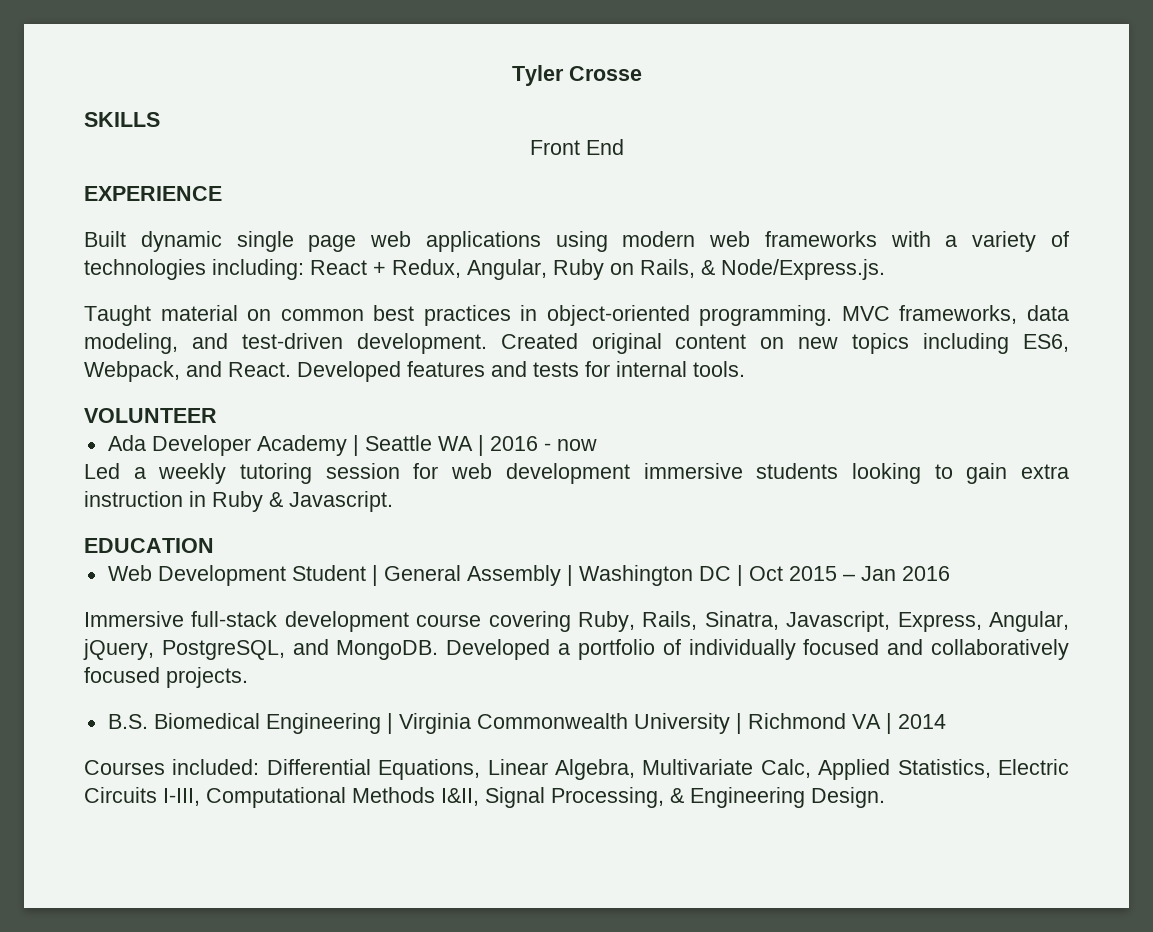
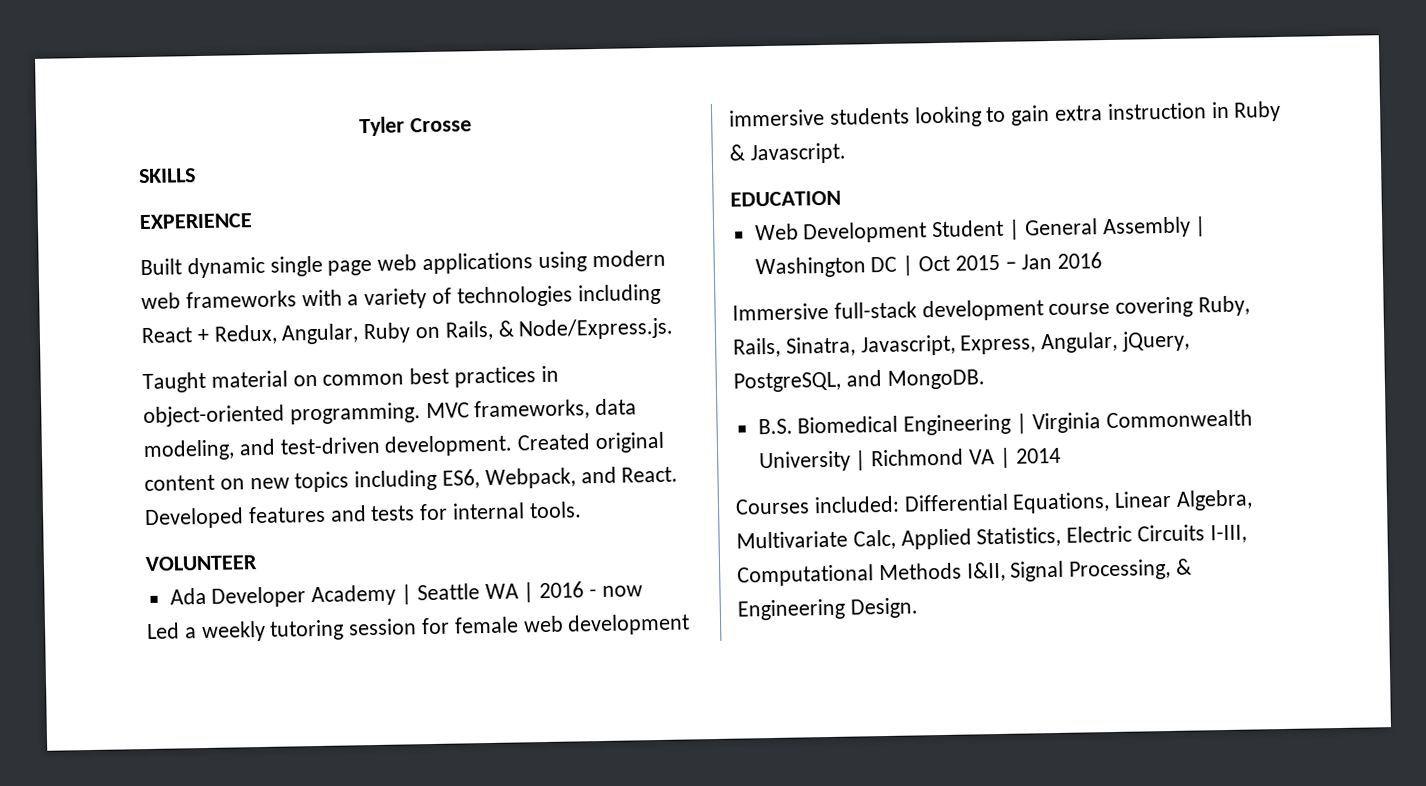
[529,139,624,155] // Front End -> (196, 176) none
[212,259,304,280] including: -> [577,283,661,306] including
(439, 471) none -> [453,616,519,634] female
[446,639,1070,660] [84,667,248,688] Developed a portfolio of individually focused and collaboratively focused projects. -> (985, 379) none

